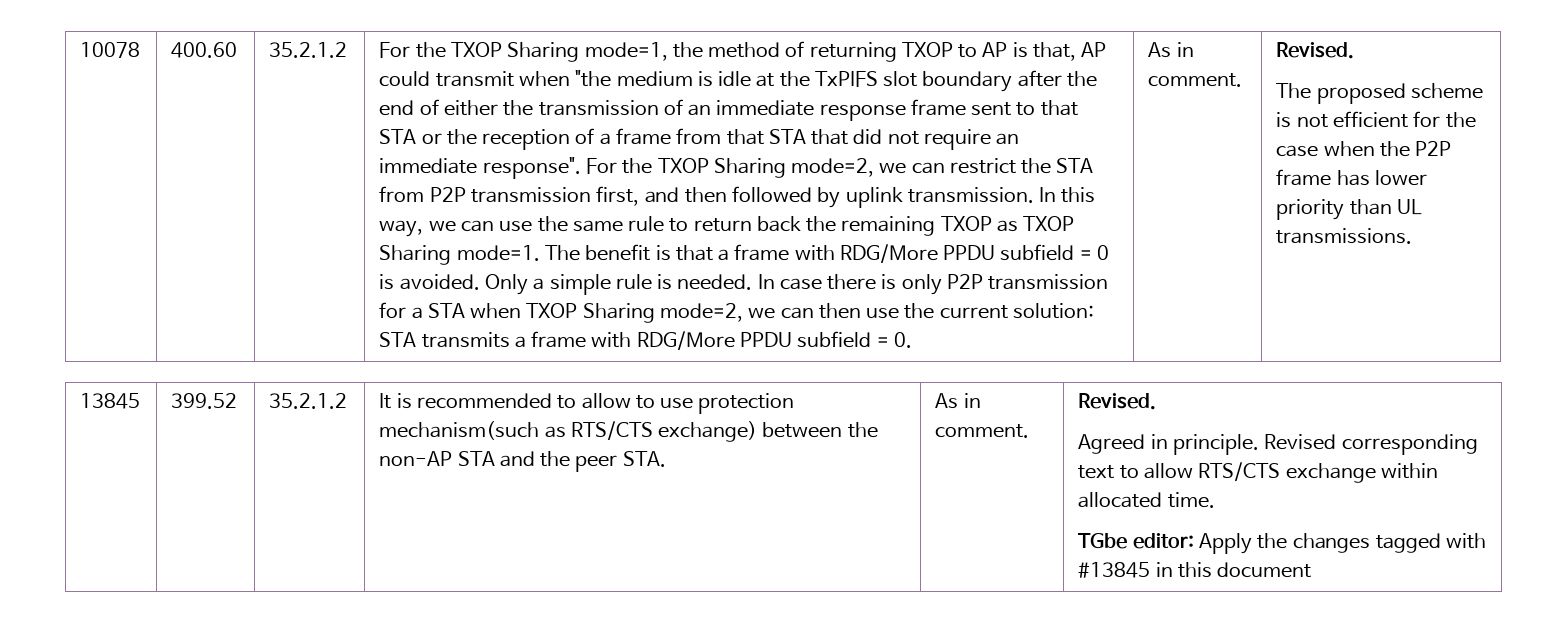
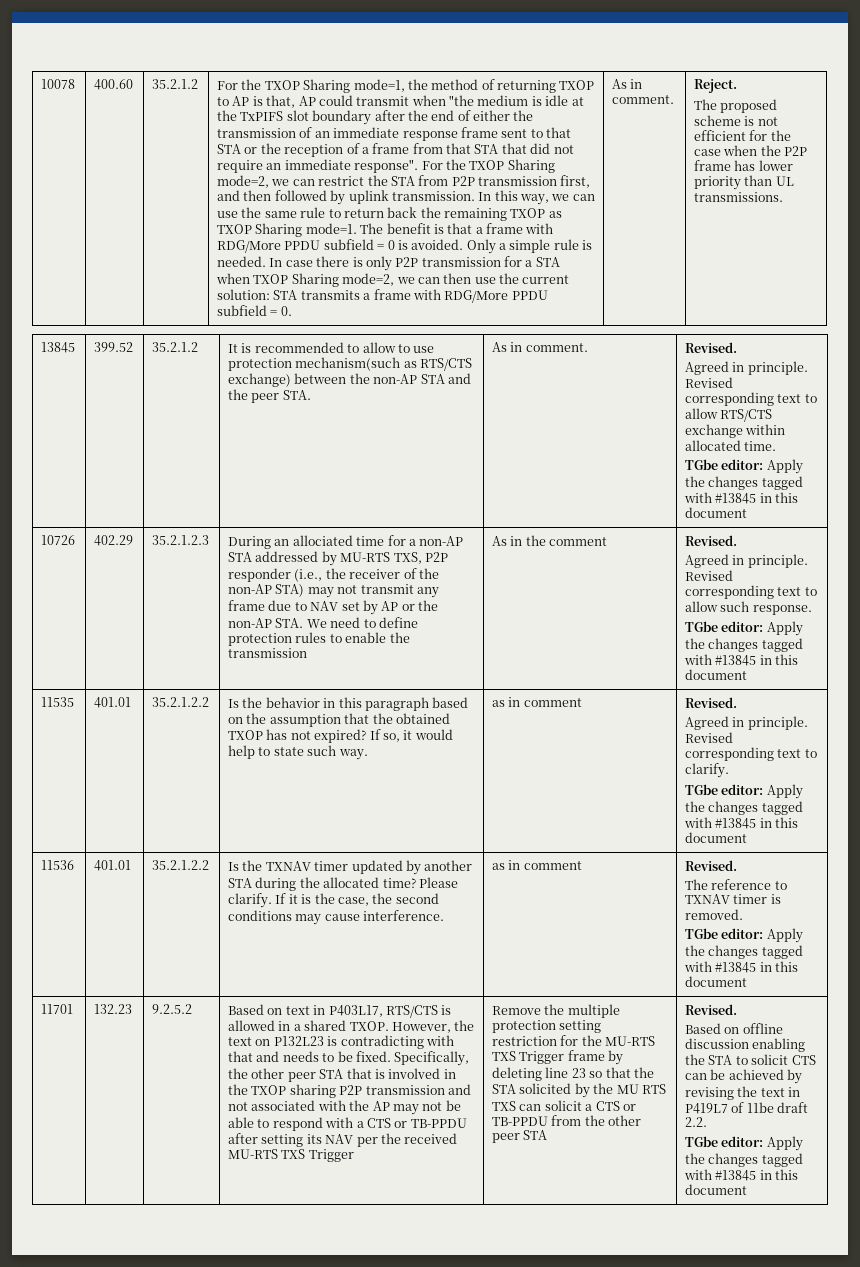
[1276,42,1355,59] Revised. -> [694,79,738,93] Reject.
(1312, 570) none -> [41,535,76,545] [94,535,134,546] [152,535,210,545] [228,535,464,549] [228,551,448,566] [228,568,439,582] [228,584,439,598] [228,600,439,615] [228,617,418,628] [228,632,410,646] [228,648,308,658] [492,535,608,546] [685,535,738,546] [685,554,808,568] [685,570,734,581] [685,585,817,599] [685,601,812,615] [685,621,803,636] [685,638,803,652] [684,654,799,666] [685,669,748,680] [41,697,75,707] [94,697,132,708] [152,697,210,707] [228,697,469,711] [228,713,450,727] [228,729,453,743] [228,745,368,760] [492,697,582,707] [685,697,738,708] [685,716,808,730] [685,732,734,743] [685,747,817,761] [685,763,730,778] [685,784,803,799] [685,801,803,815] [684,817,799,829] [685,832,748,843] [41,860,75,870] [94,860,132,871] [152,860,210,870] [228,860,473,875] [228,877,458,891] [228,893,439,908] [228,910,445,925] [492,860,582,870] [685,860,738,871] [685,879,787,890] [685,894,781,904] [685,909,744,920] [685,928,803,943] [685,945,803,959] [684,961,799,973] [685,976,748,987] [41,1004,74,1014] [94,1004,133,1014] [152,1004,193,1014] [228,1004,452,1018] [228,1020,475,1033] [228,1035,454,1049] [228,1051,470,1066] [228,1068,456,1082] [228,1084,471,1098] [228,1100,461,1115] [228,1117,467,1131] [228,1133,458,1147] [228,1149,354,1162] [492,1004,620,1018] [492,1020,602,1033] [492,1035,656,1046] [492,1050,624,1065] [492,1067,654,1081] [492,1083,666,1098] [492,1100,636,1111] [492,1115,642,1126] [492,1130,548,1143] [685,1004,738,1015] [685,1023,783,1034] [685,1038,806,1052] [685,1054,816,1065] [685,1069,803,1084] [685,1086,801,1100] [685,1102,809,1114] [685,1117,708,1127] [685,1136,803,1151] [685,1153,803,1167] [684,1169,799,1181] [685,1184,748,1195] // 10726 | 402.29 | 35.2.1.2.3 | During an allociated time for a non-AP STA addressed by MU-RTS TXS, P2P responder (i.e., the receiver of the non-AP STA) may not transmit any frame due to NAV set by AP or the non-AP STA. We need to define protection rules to enable the transmission | As in the comment | Revised. // Agreed in principle. Revised corresponding text to allow such response. // TGbe editor: Apply the changes tagged with #13845 in this document // 11535 | 401.01 | 35.2.1.2.2 | Is the behavior in this paragraph based on the assumption that the obtained TXOP has not expired? If so, it would help to state such way. | as in comment | Revised. // Agreed in principle. Revised corresponding text to clarify. // TGbe editor: Apply the changes tagged with #13845 in this document // 11536 | 401.01 | 35.2.1.2.2 | Is the TXNAV timer updated by another STA during the allocated time? Please clarify. If it is the case, the second conditions may cause interference. | as in comment | Revised. // The reference to TXNAV timer is removed. // TGbe editor: Apply the changes tagged with #13845 in this document // 11701 | 132.23 | 9.2.5.2 | Based on text in P403L17, RTS/CTS is allowed in a shared TXOP. However, the text on P132L23 is contradicting with that and needs to be fixed. Specifically, the other peer STA that is involved in the TXOP sharing P2P transmission and not associated with the AP may not be able to respond with a CTS or TB-PPDU after setting its NAV per the received MU-RTS TXS Trigger | Remove the multiple protection setting restriction for the MU-RTS TXS Trigger frame by deleting line 23 so that the STA solicited by the MU RTS TXS can solicit a CTS or TB-PPDU from the other peer STA | Revised. // Based on offline discussion enabling the STA to solicit CTS can be achieved by revising the text in P419L7 of 11be draft 2.2. // TGbe editor: Apply the changes tagged with #13845 in this document

